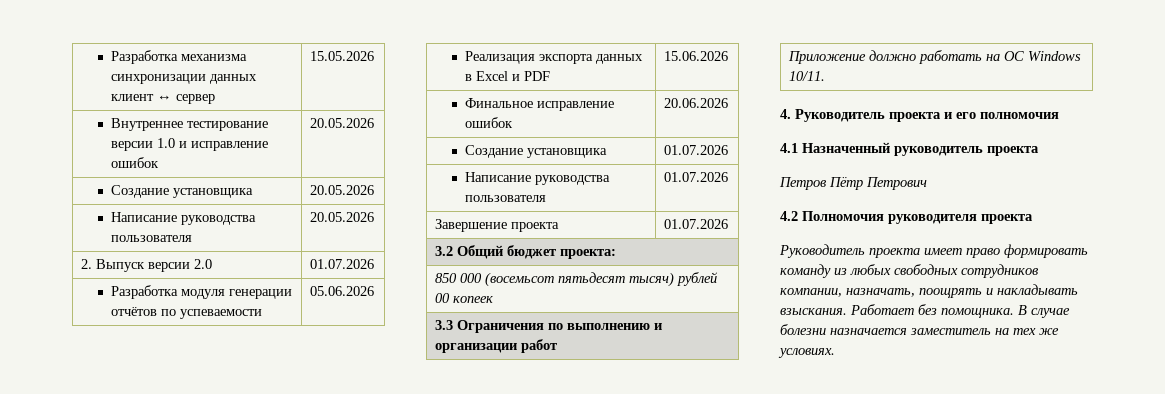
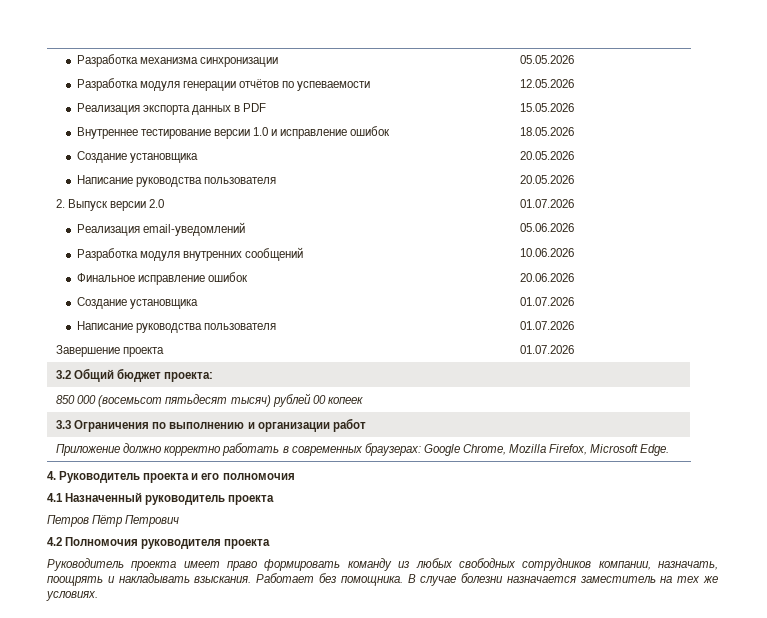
[210,74,258,84] [111,94,216,104] данных клиент ↔ сервер -> [520,55,575,64] [76,78,371,91] [520,79,575,88] [76,103,266,115] | 05.05.2026 // Разработка модуля генерации отчётов по успеваемости | 12.05.2026 // Реализация экспорта данных в PDF
[309,118,374,128] 20.05.2026 -> [520,127,575,136] 18.05.2026
[111,285,293,299] [111,307,263,319] [309,286,374,296] [465,51,644,64] [465,71,551,81] [663,51,728,61] Разработка модуля генерации отчётов по успеваемости | 05.06.2026 // Реализация экспорта данных в Excel и PDF | 15.06.2026 -> [76,222,245,236] [520,223,575,232] [76,247,303,261] [520,248,575,257] Реализация email-уведомлений | 05.06.2026 // Разработка модуля внутренних сообщений | 10.06.2026
[918,50,1081,64] [788,71,825,81] работать на ОС Windows 10/11. -> [164,443,670,456] корректно работать в современных браузерах: Google Chrome, Mozilla Firefox, Microsoft Edge.

